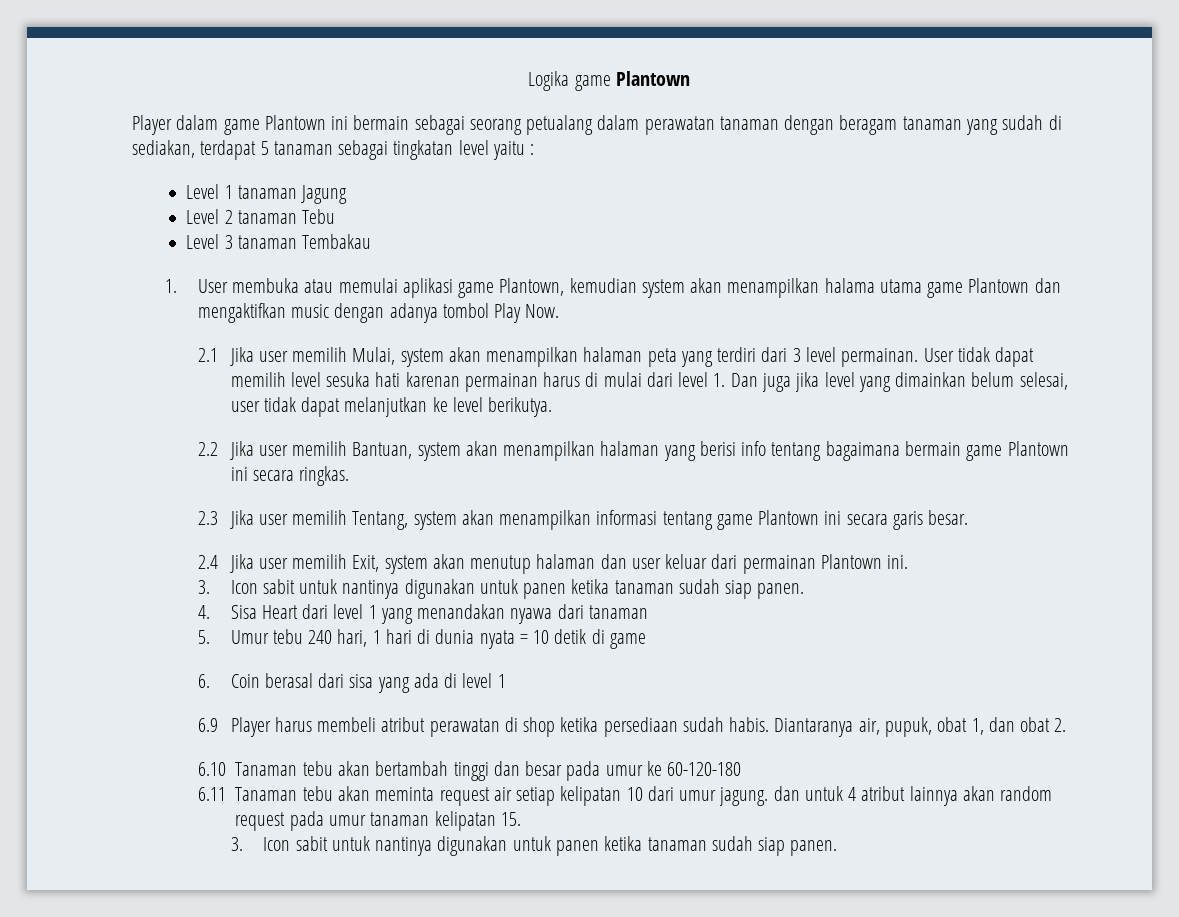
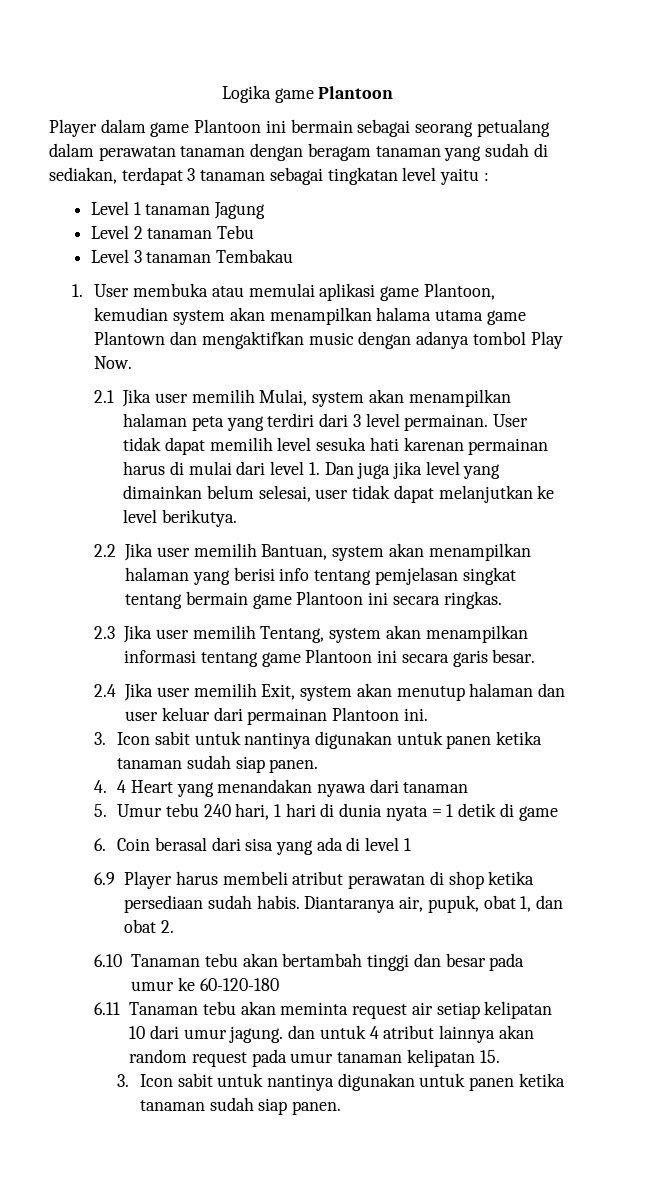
[615,71,690,86] Plantown -> [318,86,394,99] Plantoon
[264,115,326,130] Plantown -> [194,119,262,133] Plantoon
[260,141,269,155] 5 -> [187,168,196,181] 3
[499,278,565,296] Plantown, -> [423,283,495,300] Plantoon,
[825,441,900,461] bagaimana -> [374,567,516,585] [125,594,183,609] pemjelasan singkat tentang
[1007,441,1069,456] Plantown -> [296,591,364,605] Plantoon
[758,510,820,525] Plantown -> [305,649,373,663] Plantoon
[821,554,883,569] Plantown -> [332,707,400,721] Plantoon
[230,604,377,619] Sisa Heart dari level 1 -> [117,780,173,793] 4 Heart
[533,630,550,644] 10 -> [446,804,454,817] 1

